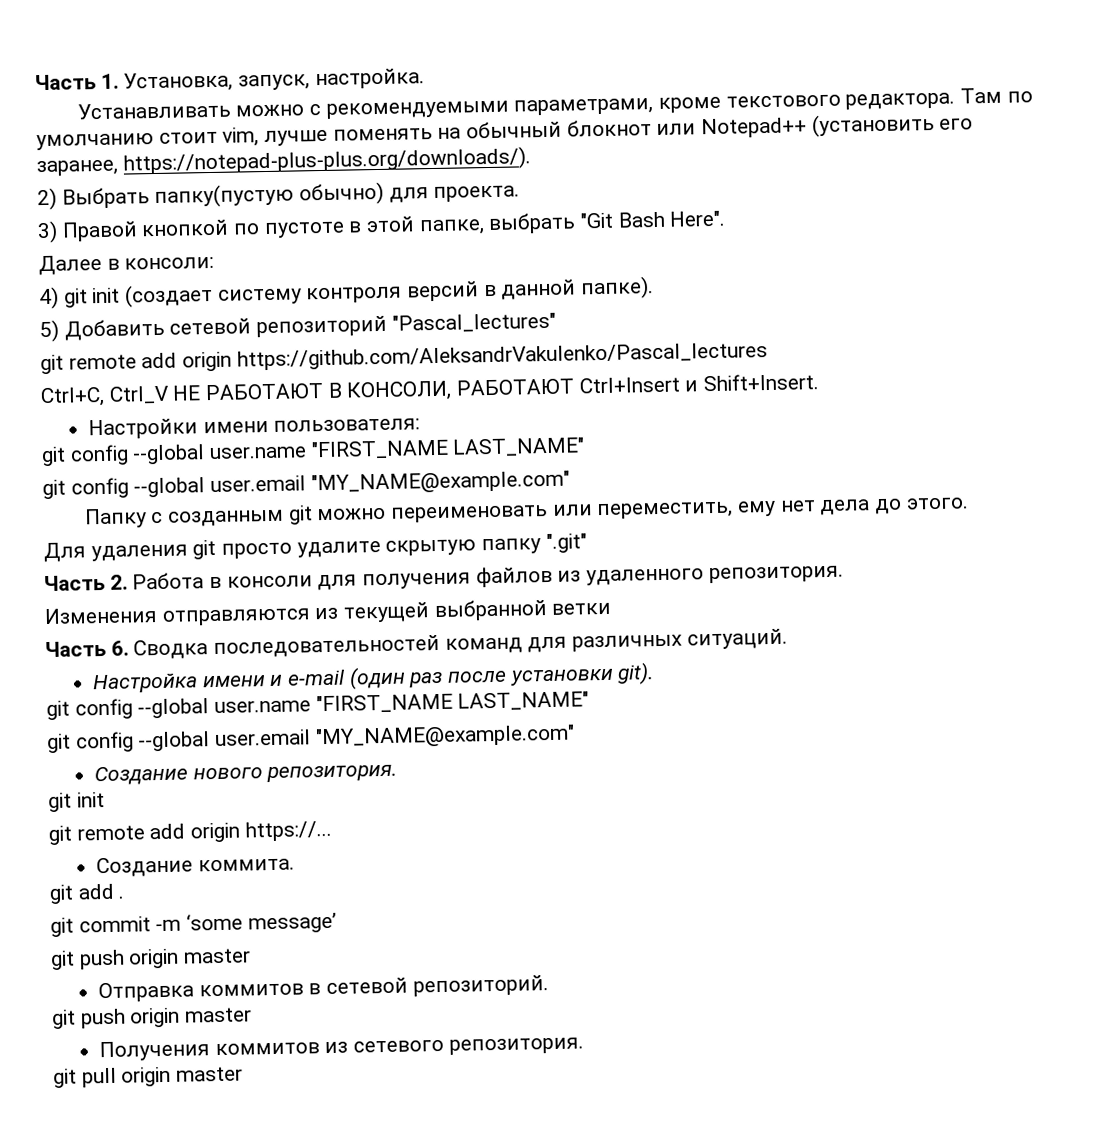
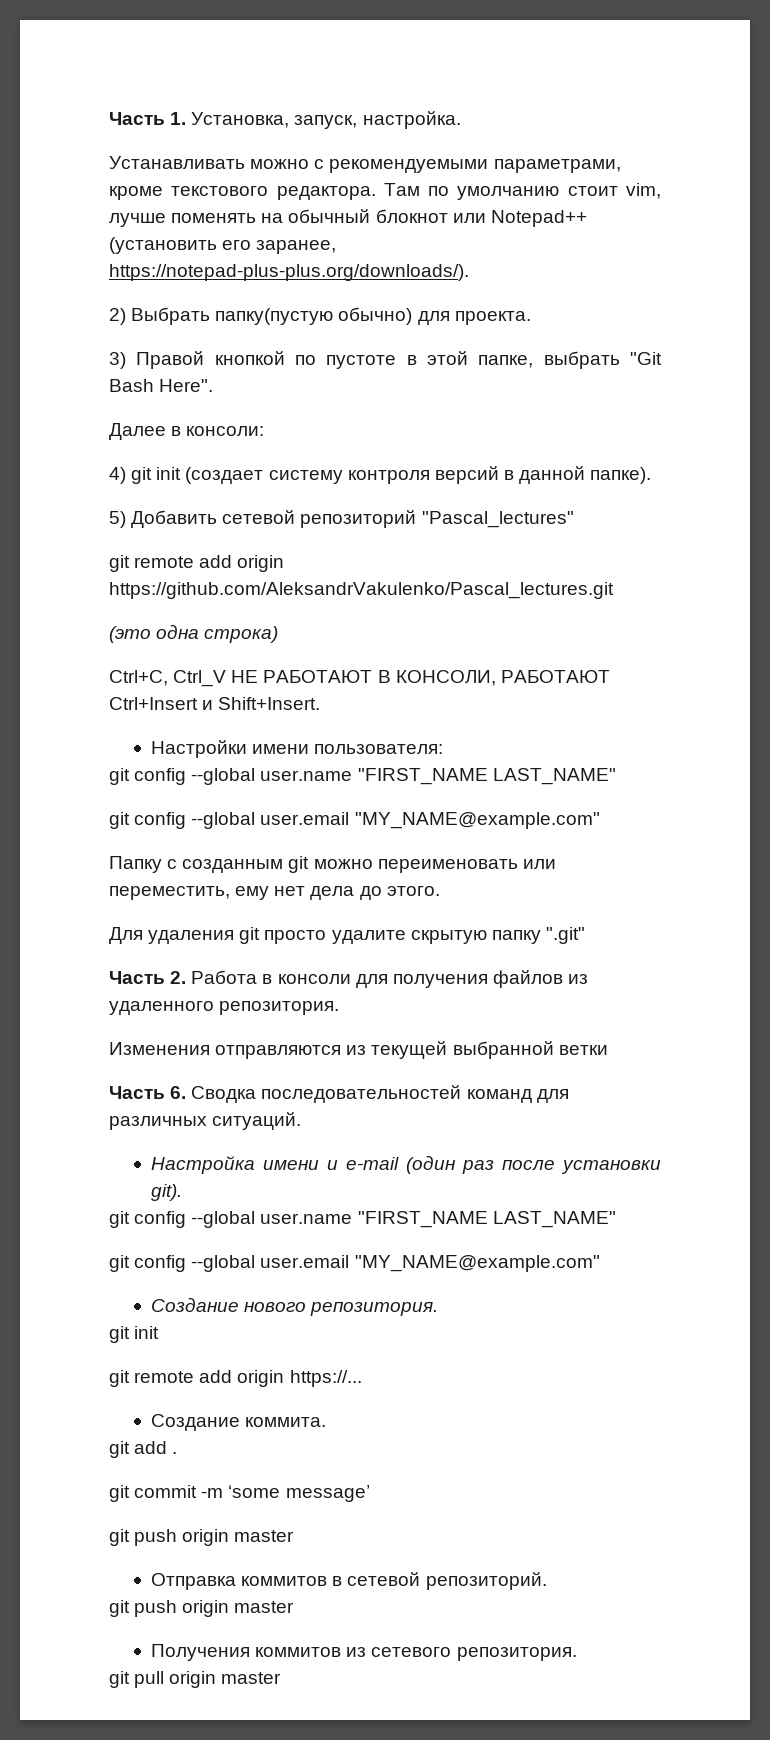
[236,342,768,371] https://github.com/AleksandrVakulenko/Pascal_lectures -> [109,582,614,599] [109,624,279,643] https://github.com/AleksandrVakulenko/Pascal_lectures.git // (это одна строка)

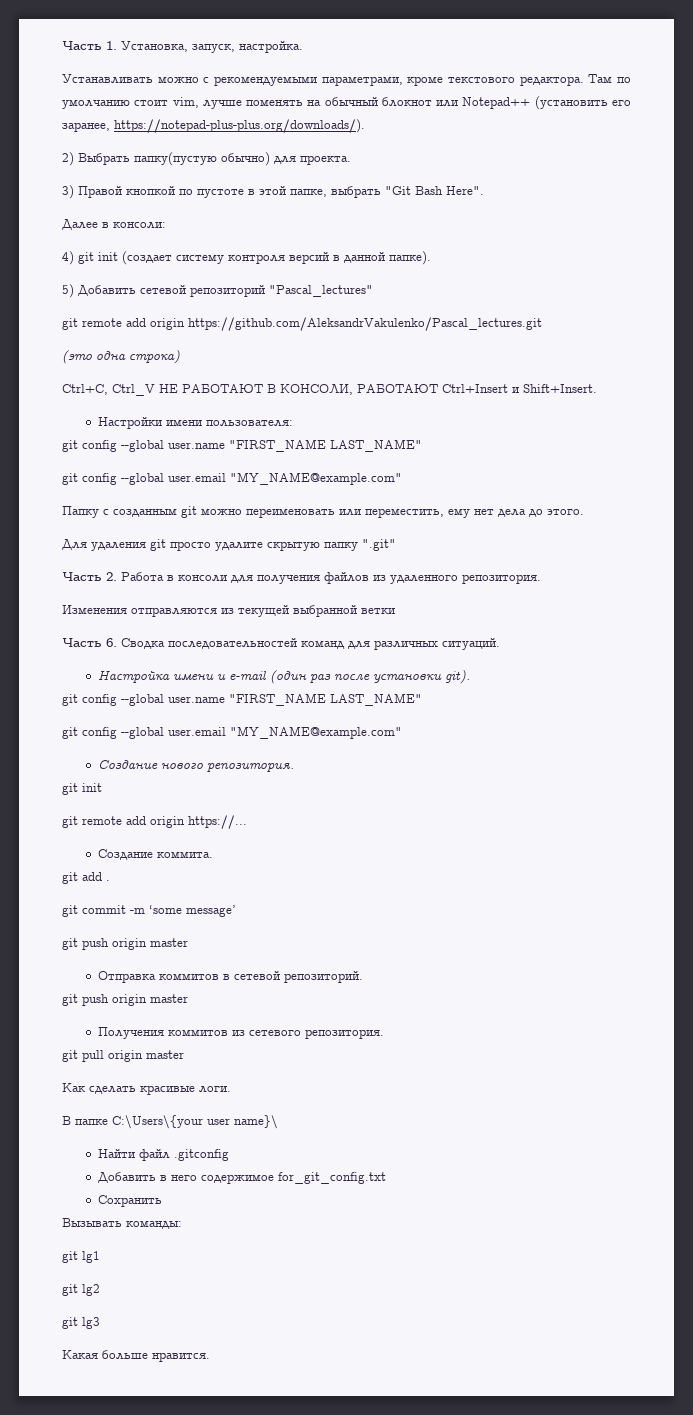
(282, 1678) none -> [62,1083,231,1095] [62,1115,278,1129] [98,1149,230,1161] [98,1172,387,1184] [98,1195,163,1207] [62,1218,182,1229] [62,1251,100,1263] [62,1284,100,1296] [62,1317,100,1329] [62,1350,210,1362] // Как сделать красивые логи. // В папке C:\Users\{your user name}\ // Найти файл .gitconfig // Добавить в него содержимое for_git_config.txt // Сохранить // Вызывать команды: // git lg1 // git lg2 // git lg3 // Какая больше нравится.

